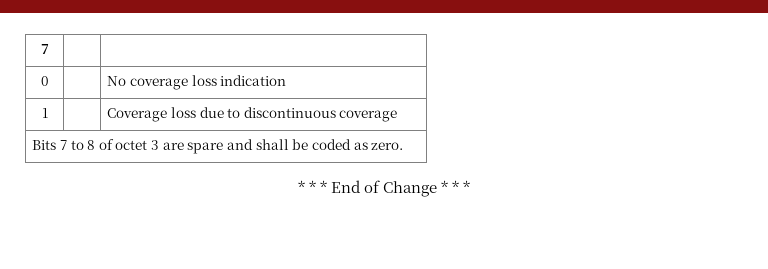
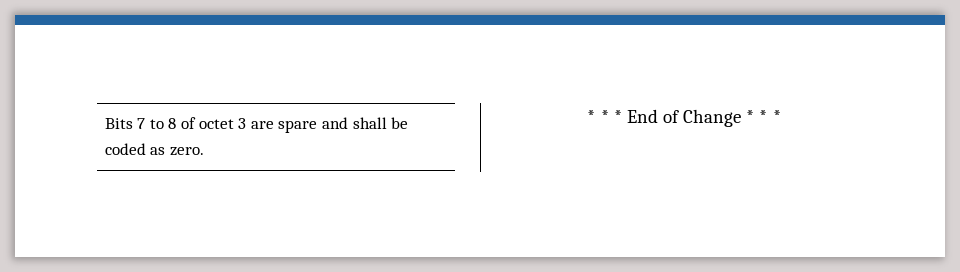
[40,44,49,54] [40,76,49,86] [107,75,287,90] [41,108,48,118] [107,107,398,122] 7 | | // 0 | | No coverage loss indication // 1 | | Coverage loss due to discontinuous coverage // -> (104, 123) none

